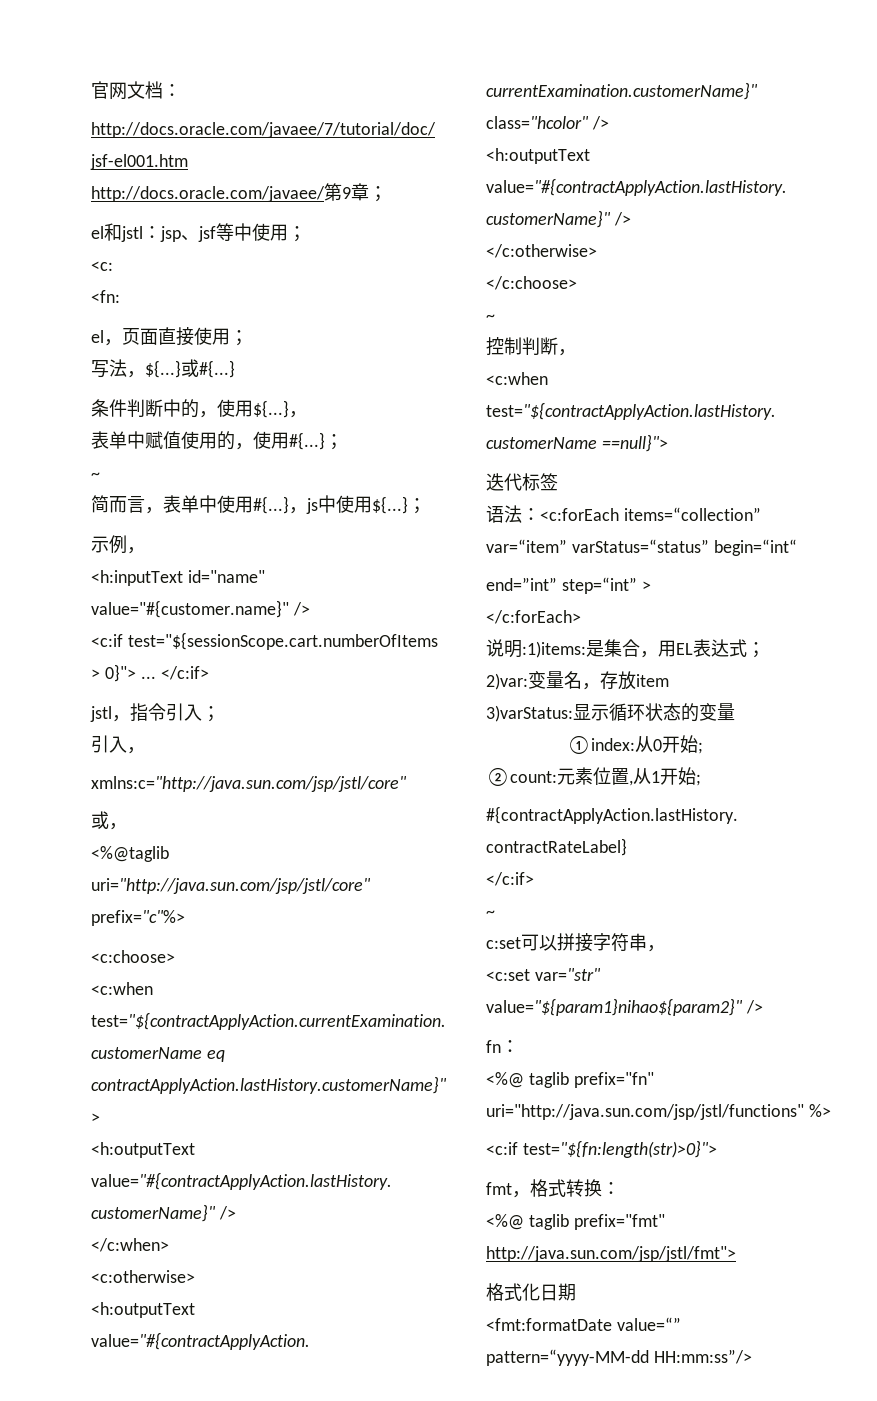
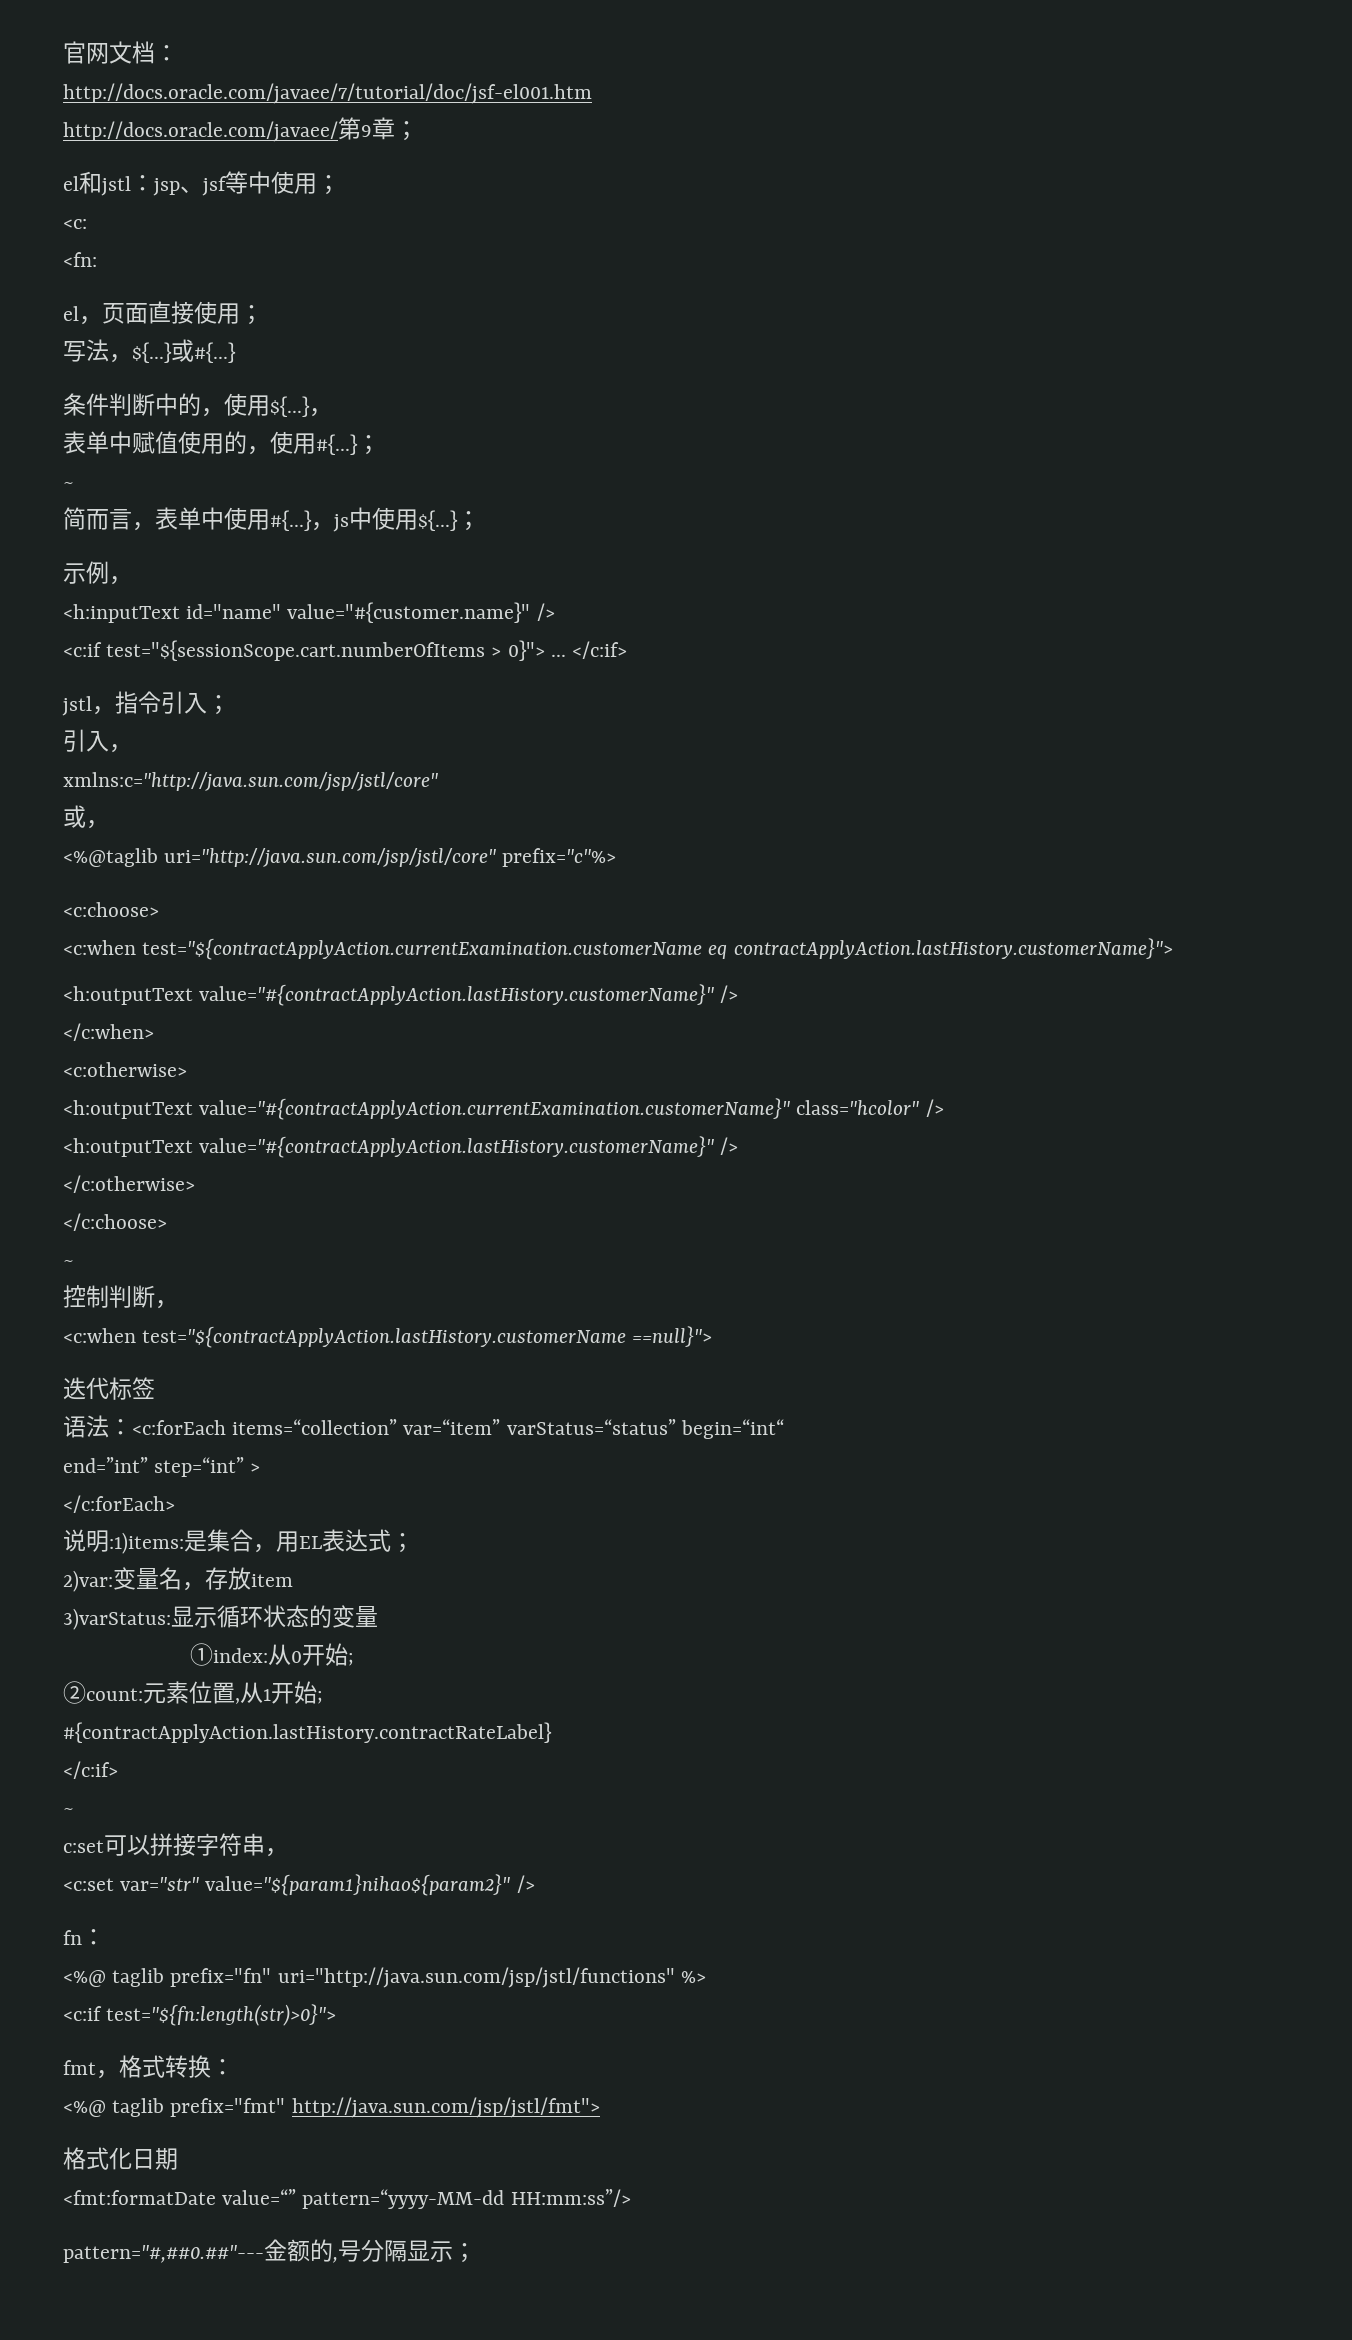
(752, 1356) none -> [63,2239,476,2263] // pattern="#,##0.##"---金额的,号分隔显示；

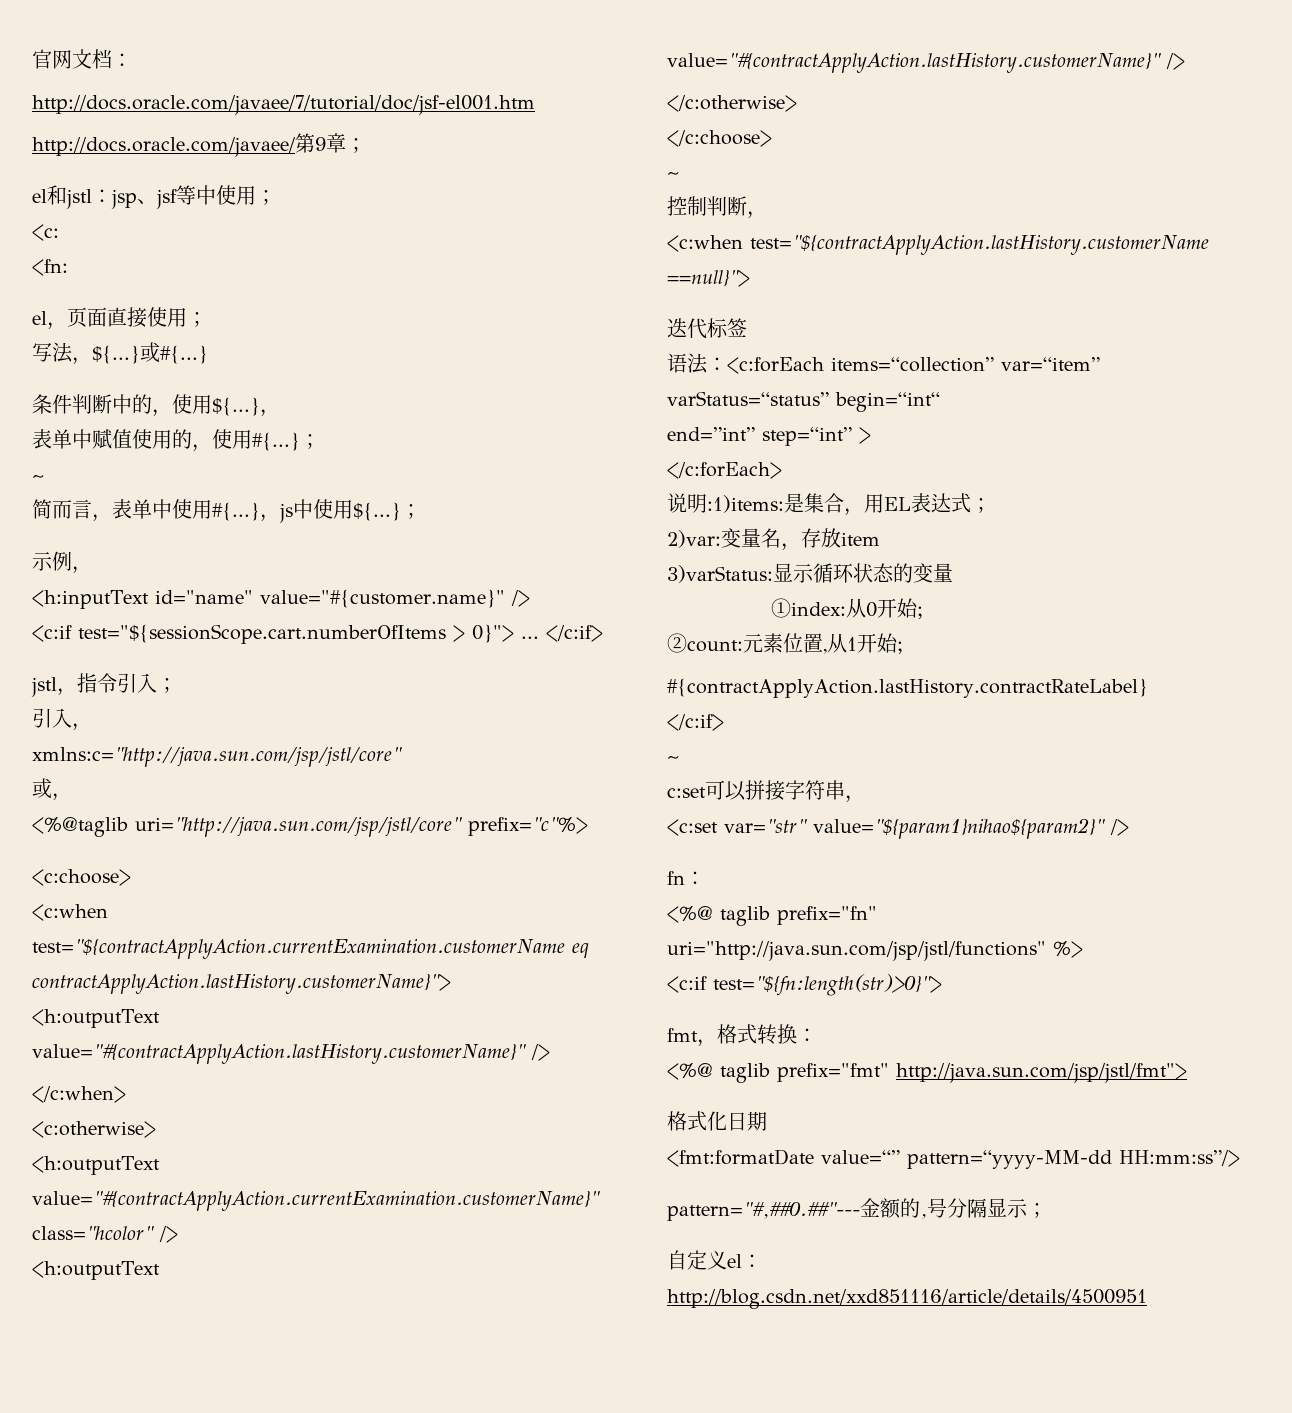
(476, 2253) none -> [667,1250,762,1270] [667,1289,1147,1309] // 自定义el： // http://blog.csdn.net/xxd851116/article/details/4500951

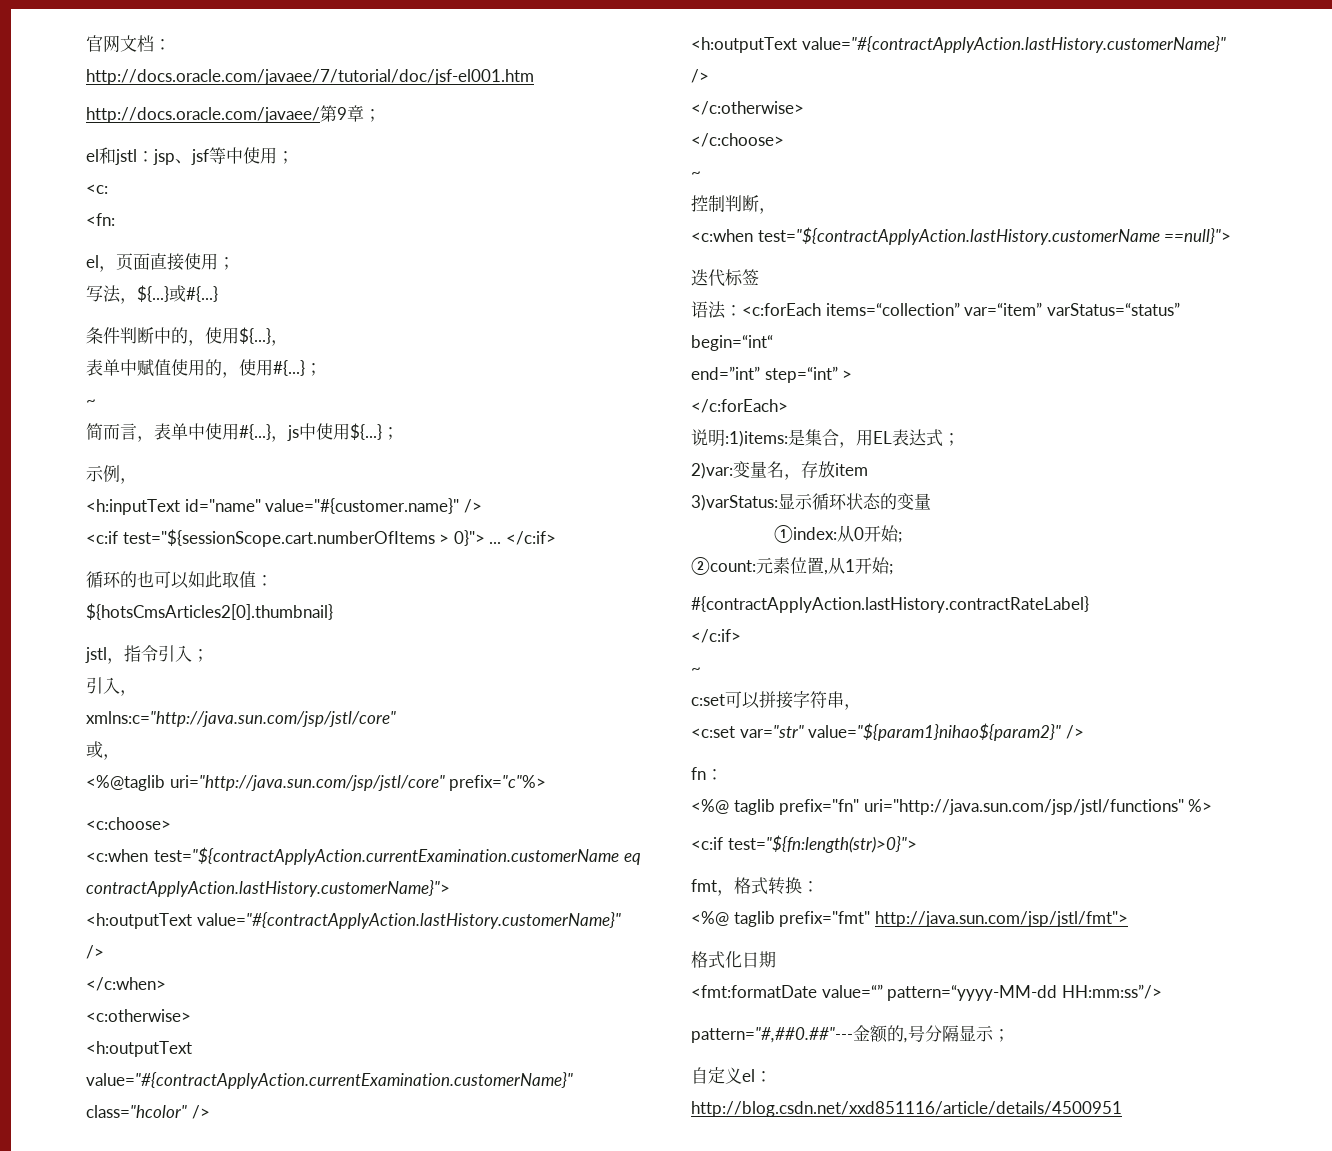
(603, 633) none -> [86,571,273,589] [86,603,333,620] // 循环的也可以如此取值： // ${hotsCmsArticles2[0].thumbnail}

